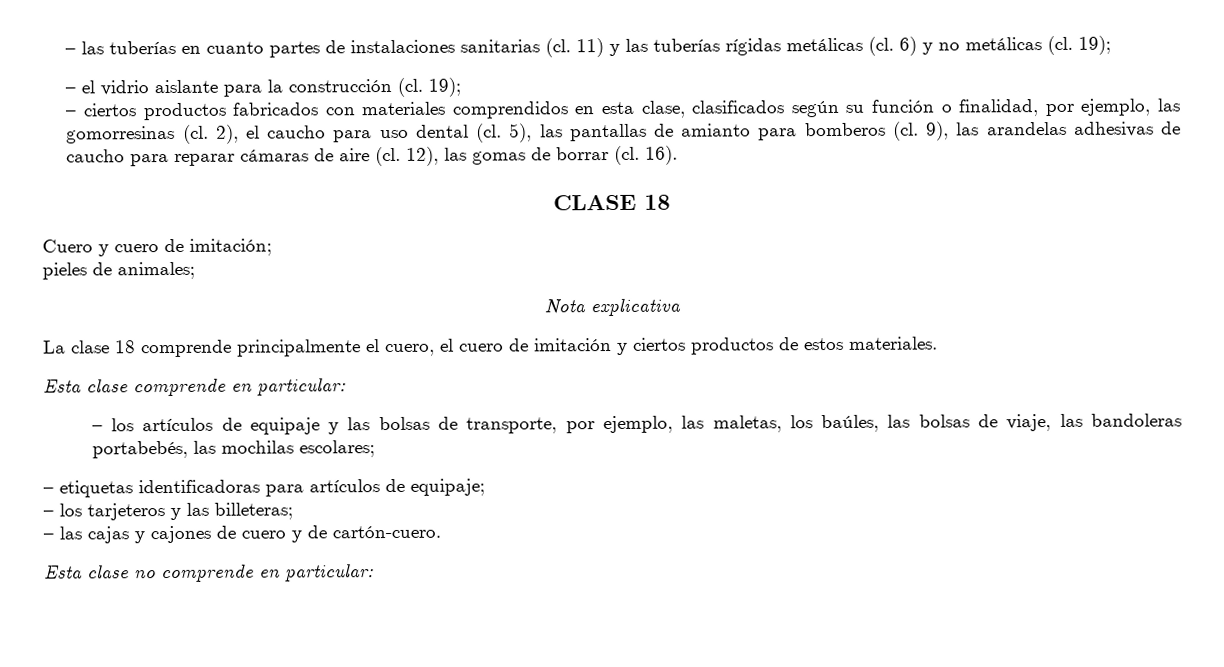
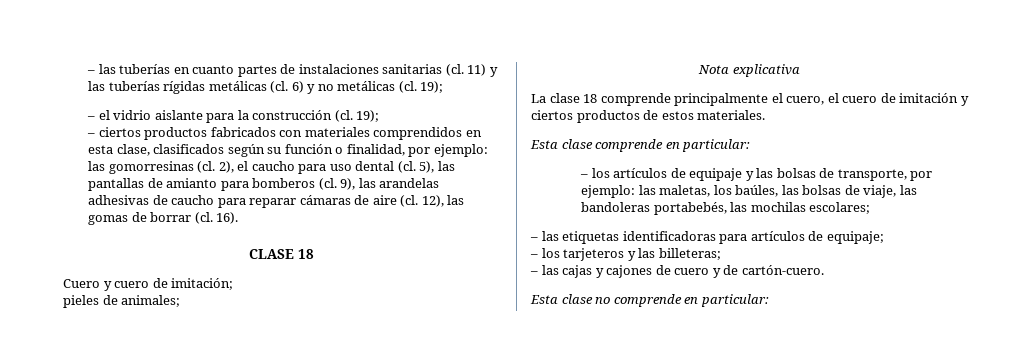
[1080,98,1152,116] ejemplo, -> [433,144,488,157] ejemplo:
[602,415,673,434] ejemplo, -> [581,185,636,198] ejemplo:
(54, 490) none -> [541,231,559,241] las

